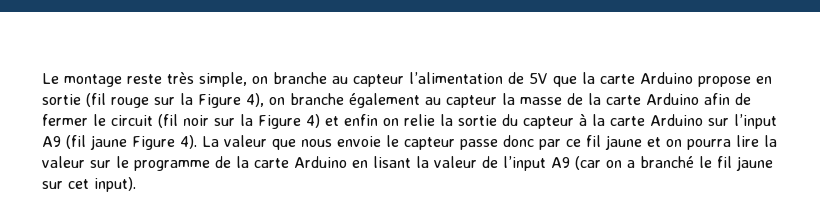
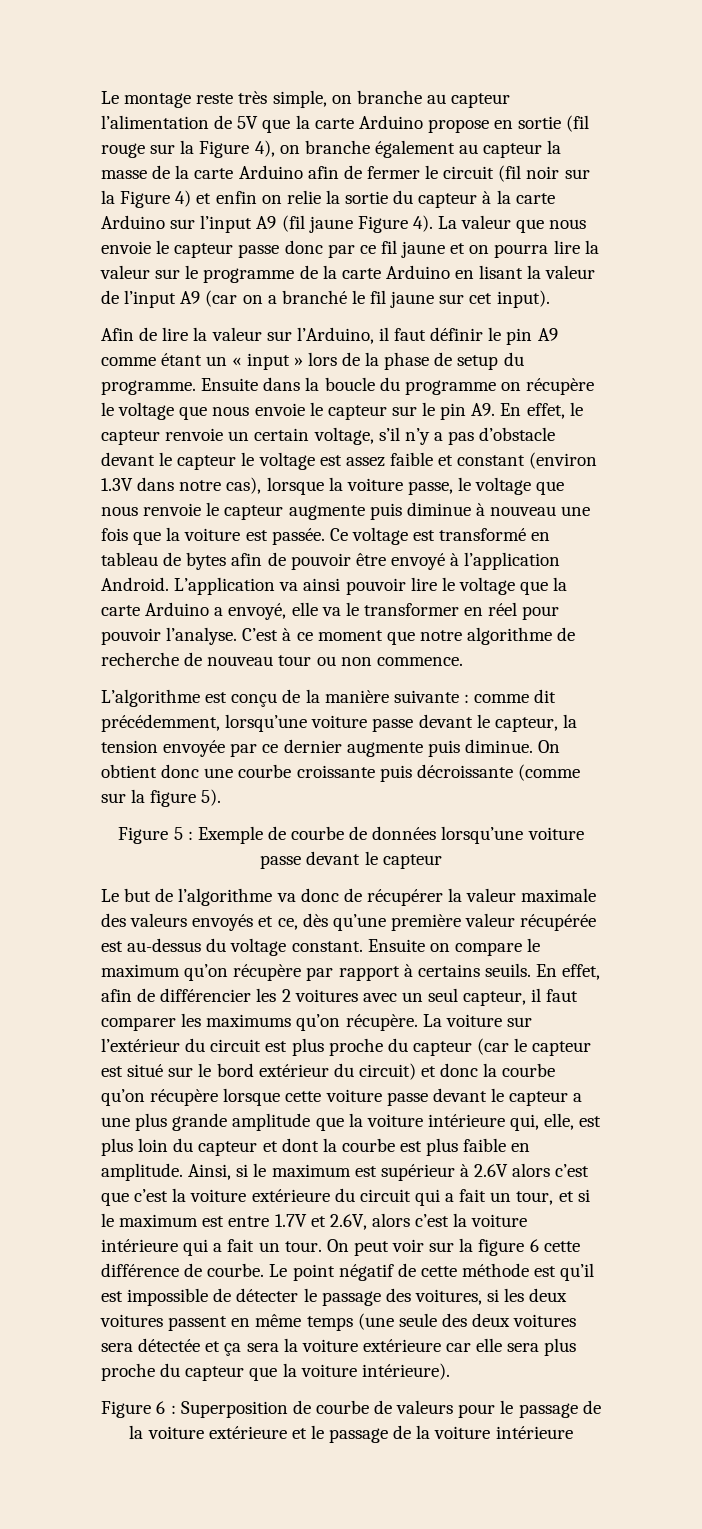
(136, 184) none -> [101,327,558,345] [101,352,524,370] [101,377,595,395] [101,402,583,420] [101,427,556,445] [101,452,598,470] [101,477,565,495] [101,502,591,520] [101,527,551,545] [101,552,561,570] [101,577,568,595] [101,602,560,620] [101,627,576,645] [101,652,463,666] [101,689,557,707] [101,714,577,732] [101,739,561,757] [101,764,580,782] [101,789,222,807] [118,826,584,844] [260,851,442,869] [101,888,597,906] [101,913,597,931] [101,938,541,956] [101,963,601,981] [101,988,579,1006] [101,1013,532,1031] [101,1038,592,1056] [101,1063,556,1080] [101,1088,583,1106] [101,1113,602,1131] [101,1138,531,1156] [101,1163,590,1181] [101,1188,590,1206] [101,1213,528,1230] [101,1238,580,1256] [101,1263,595,1281] [101,1288,568,1306] [100,1313,577,1331] [101,1338,577,1356] [101,1363,450,1381] [101,1400,601,1418] [129,1425,573,1443] // Afin de lire la valeur sur l’Arduino, il faut définir le pin A9 comme étant un « input » lors de la phase de setup du programme. Ensuite dans la boucle du programme on récupère le voltage que nous envoie le capteur sur le pin A9. En effet, le capteur renvoie un certain voltage, s’il n’y a pas d’obstacle devant le capteur le voltage est assez faible et constant (environ 1.3V dans notre cas), lorsque la voiture passe, le voltage que nous renvoie le capteur augmente puis diminue à nouveau une fois que la voiture est passée. Ce voltage est transformé en tableau de bytes afin de pouvoir être envoyé à l’application Android. L’application va ainsi pouvoir lire le voltage que la carte Arduino a envoyé, elle va le transformer en réel pour pouvoir l’analyse. C’est à ce moment que notre algorithme de recherche de nouveau tour ou non commence. // L’algorithme est conçu de la manière suivante : comme dit précédemment, lorsqu’une voiture passe devant le capteur, la tension envoyée par ce dernier augmente puis diminue. On obtient donc une courbe croissante puis décroissante (comme sur la figure 5). // Figure 5 : Exemple de courbe de données lorsqu’une voiture passe devant le capteur // Le but de l’algorithme va donc de récupérer la valeur maximale des valeurs envoyés et ce, dès qu’une première valeur récupérée est au-dessus du voltage constant. Ensuite on compare le maximum qu’on récupère par rapport à certains seuils. En effet, afin de différencier les 2 voitures avec un seul capteur, il faut comparer les maximums qu’on récupère. La voiture sur l’extérieur du circuit est plus proche du capteur (car le capteur est situé sur le bord extérieur du circuit) et donc la courbe qu’on récupère lorsque cette voiture passe devant le capteur a une plus grande amplitude que la voiture intérieure qui, elle, est plus loin du capteur et dont la courbe est plus faible en amplitude. Ainsi, si le maximum est supérieur à 2.6V alors c’est que c’est la voiture extérieure du circuit qui a fait un tour, et si le maximum est entre 1.7V et 2.6V, alors c’est la voiture intérieure qui a fait un tour. On peut voir sur la figure 6 cette différence de courbe. Le point négatif de cette méthode est qu’il est impossible de détecter le passage des voitures, si les deux voitures passent en même temps (une seule des deux voitures sera détectée et ça sera la voiture extérieure car elle sera plus proche du capteur que la voiture intérieure). // Figure 6 : Superposition de courbe de valeurs pour le passage de la voiture extérieure et le passage de la voiture intérieure

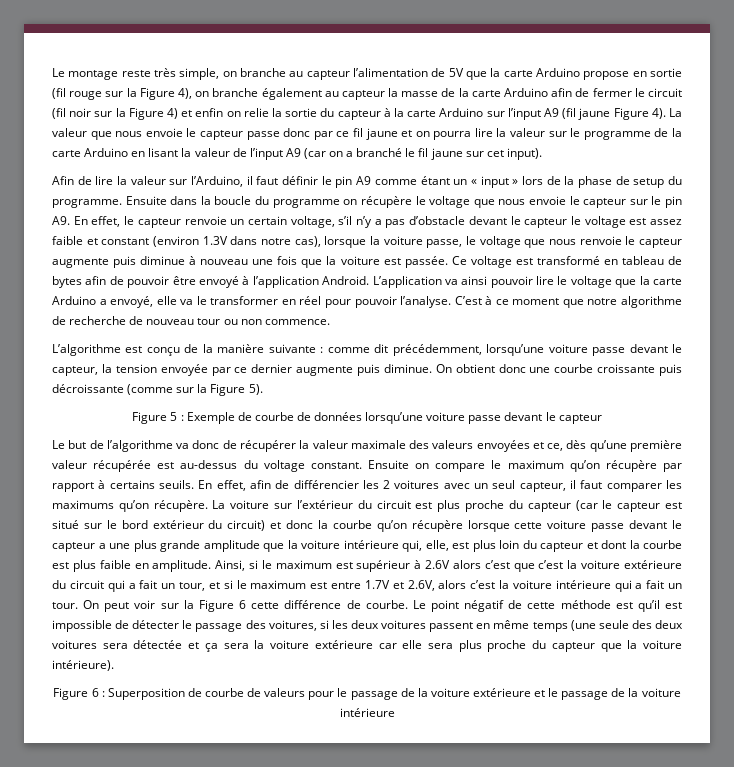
[150,790,197,807] figure -> [210,384,246,396] Figure
[192,914,254,931] envoyés -> [476,440,530,452] envoyées
[478,1239,525,1256] figure -> [198,600,234,612] Figure

